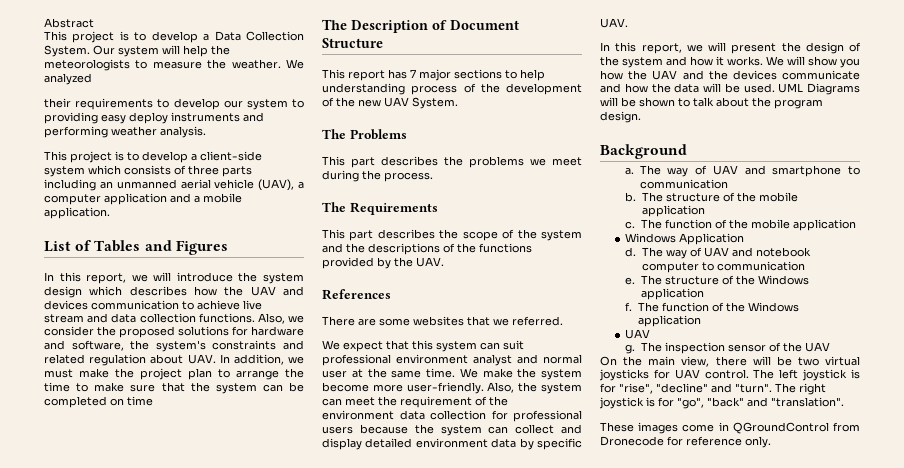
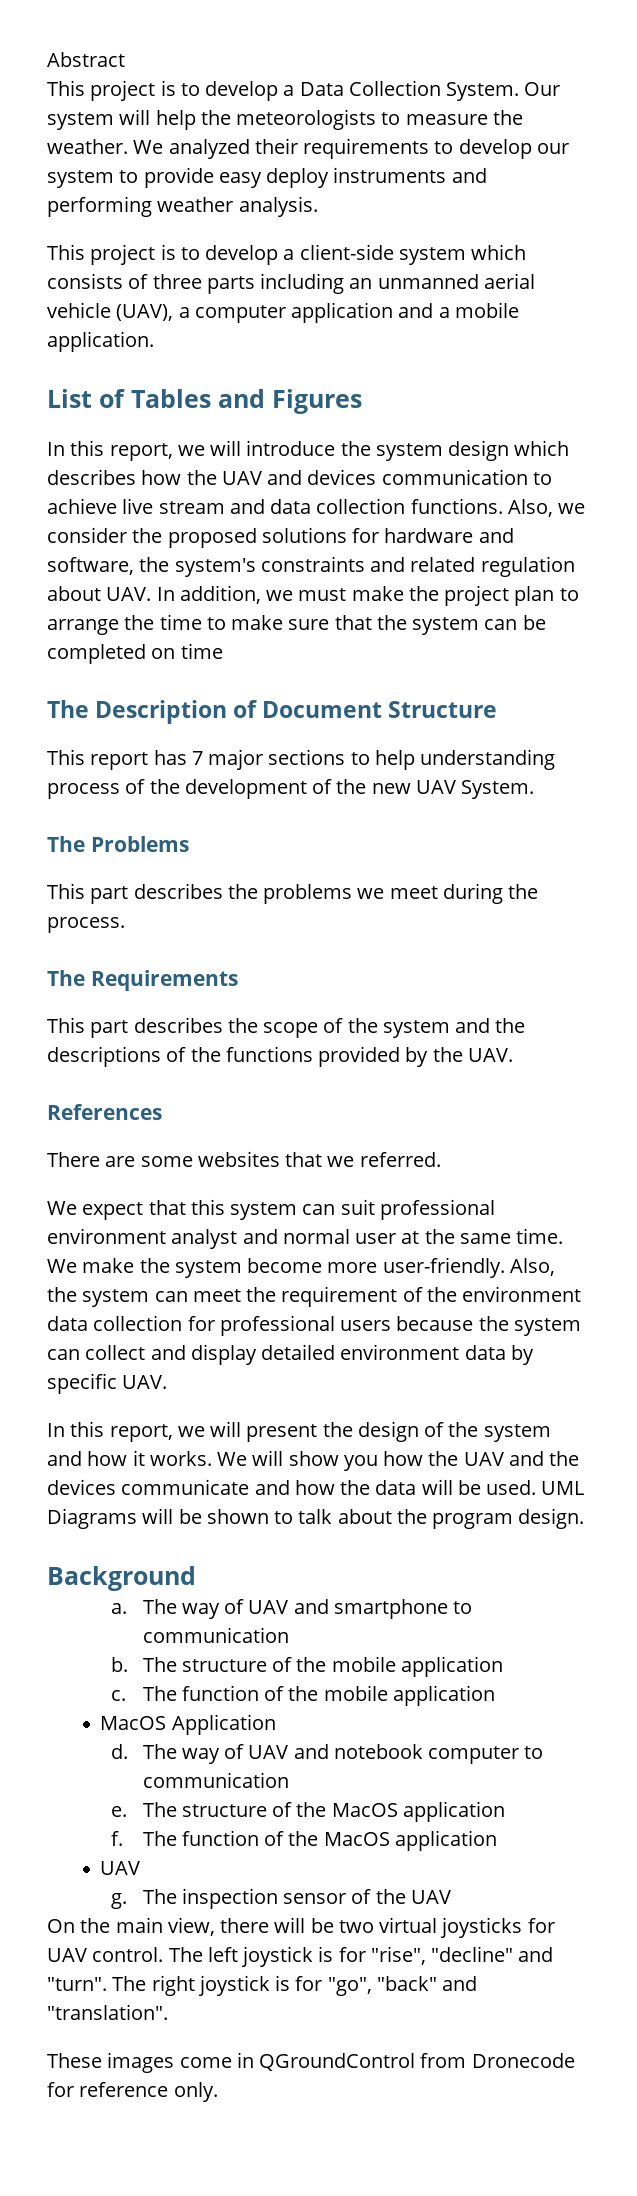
(92, 79) // -> (250, 149) none
[44,112,98,124] providing -> [143,167,214,188] provide
[624,233,676,243] Windows -> [100,1716,167,1730] MacOS
[757,275,809,285] Windows -> [331,1803,398,1817] MacOS
[747,302,799,312] Windows -> [323,1832,390,1846] MacOS

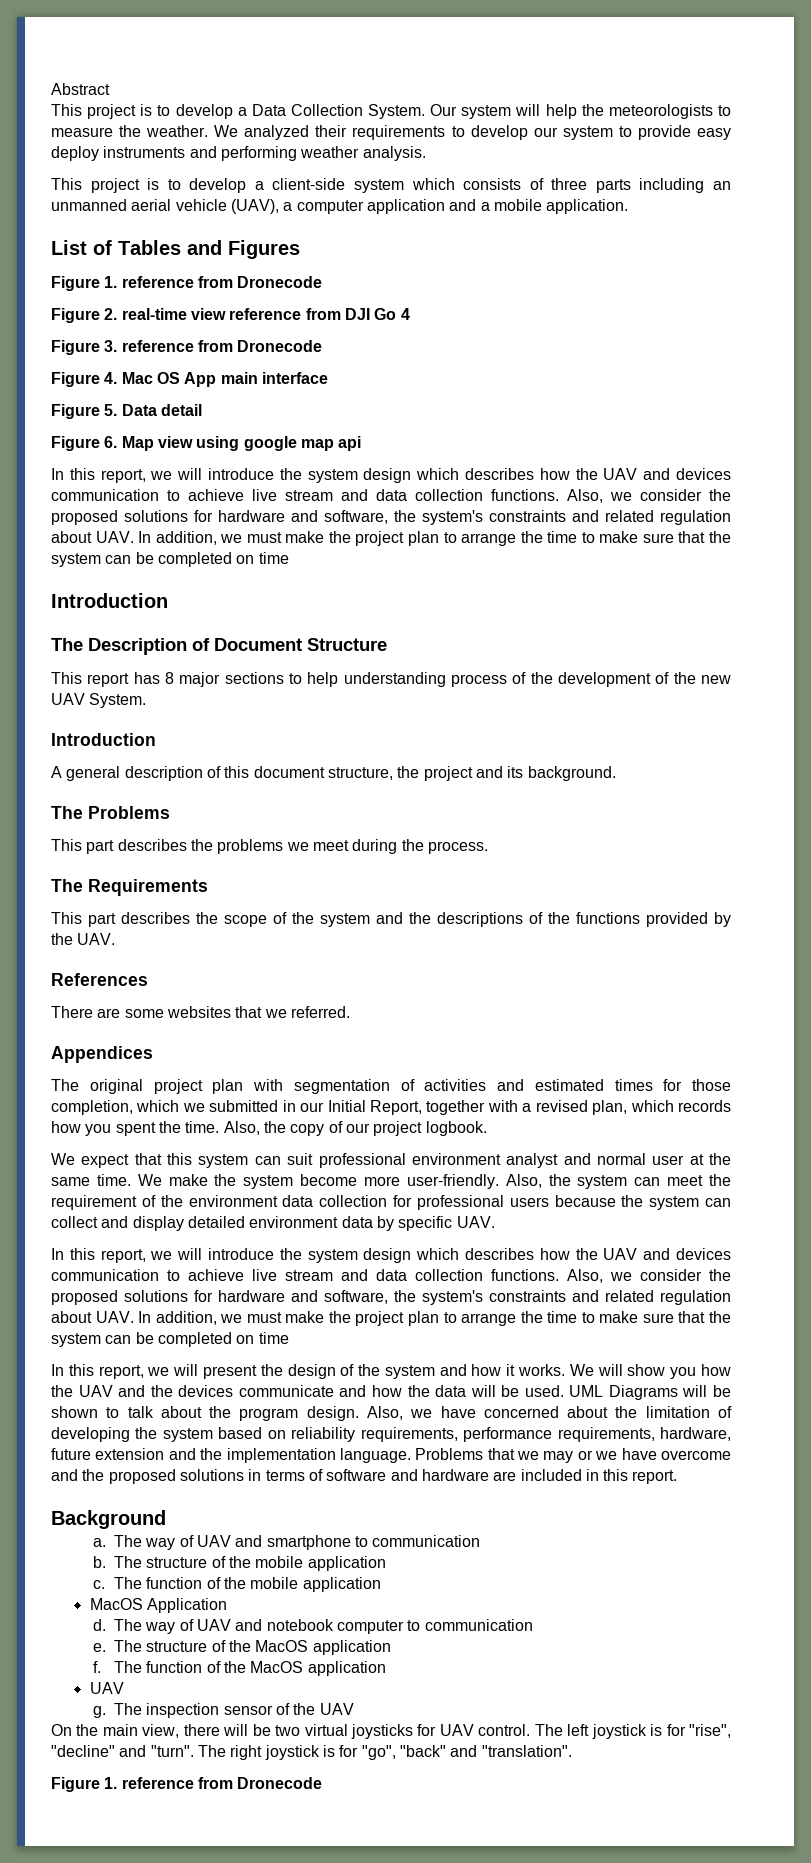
(362, 401) none -> [51,276,323,291] [51,308,410,323] [51,340,323,355] [51,372,328,387] [51,404,202,419] [51,436,362,451] // Figure 1. reference from Dronecode // Figure 2. real-time view reference from DJI Go 4 // Figure 3. reference from Dronecode // Figure 4. Mac OS App main interface // Figure 5. Data detail // Figure 6. Map view using google map api
(223, 651) none -> [51,593,168,608] // Introduction
[191,751,203,765] 7 -> [165,672,175,684] 8
(535, 789) none -> [51,733,156,746] [51,766,616,781] // Introduction // A general description of this document structure, the project and its background.
(441, 1159) none -> [51,1046,153,1063] [51,1079,731,1094] [51,1100,732,1115] [51,1121,487,1136] // Appendices // The original project plan with segmentation of activities and estimated times for those completion, which we submitted in our Initial Report, together with a revised plan, which records how you spent the time. Also, the copy of our project logbook.
(168, 1382) none -> [51,1248,731,1263] [51,1269,731,1283] [51,1290,731,1305] [51,1311,731,1326] [51,1332,289,1347] // In this report, we will introduce the system design which describes how the UAV and devices communication to achieve live stream and data collection functions. Also, we consider the proposed solutions for hardware and software, the system's constraints and related regulation about UAV. In addition, we must make the project plan to arrange the time to make sure that the system can be completed on time
(585, 1518) none -> [366,1406,733,1420] [51,1427,732,1442] [51,1448,731,1463] [51,1469,678,1484] Also, we have concerned about the limitation of developing the system based on reliability requirements, performance requirements, hardware, future extension and the implementation language. Problems that we may or we have overcome and the proposed solutions in terms of software and hardware are included in this report.
[47,2052,575,2073] [47,2082,218,2102] These images come in QGroundControl from Dronecode for reference only. -> [51,1777,323,1792] Figure 1. reference from Dronecode

